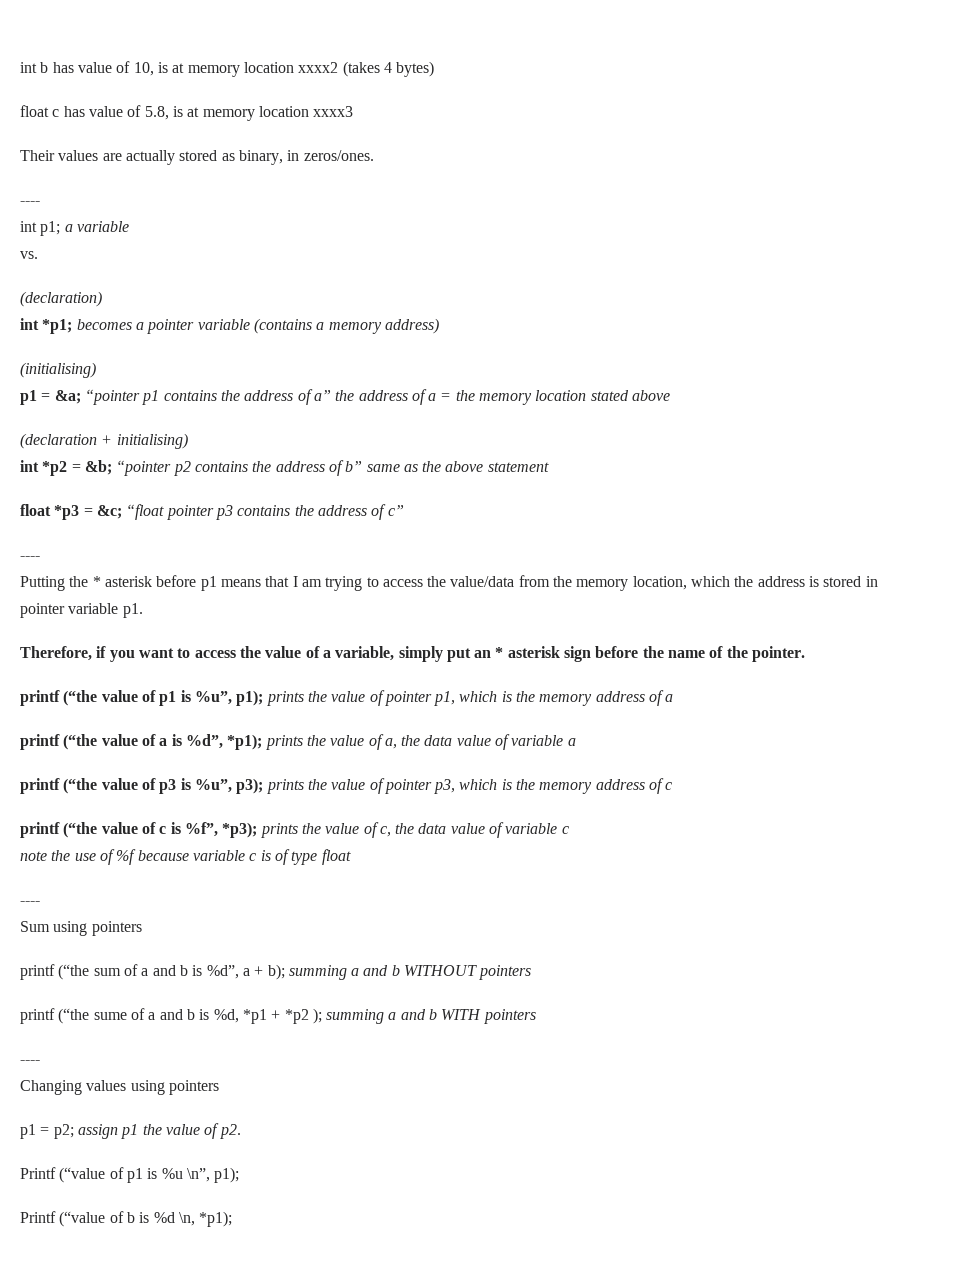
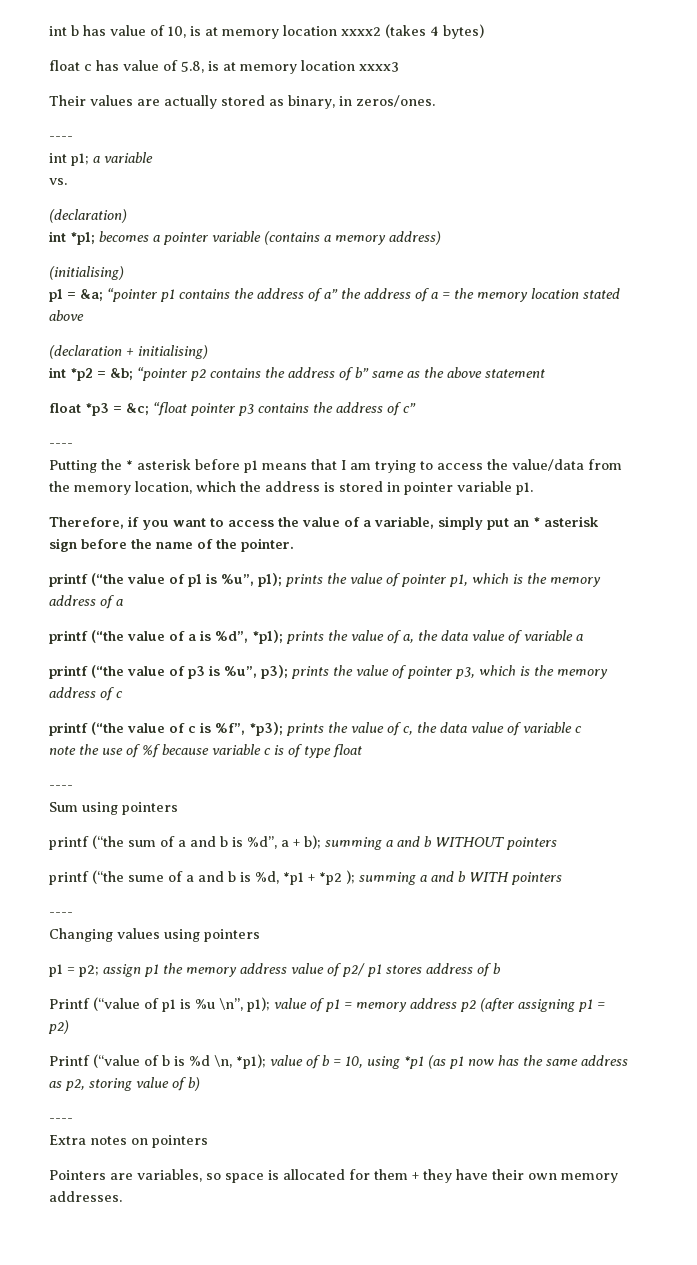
[165,1123,241,1139] value of p2. -> [186,963,501,977] memory address value of p2/ p1 stores address of b
(240, 1175) none -> [274,998,605,1012] [48,1020,69,1034] value of p1 = memory address p2 (after assigning p1 = p2)
(233, 1219) none -> [270,1055,628,1069] [49,1077,200,1091] [49,1118,73,1123] [49,1135,208,1148] [49,1169,618,1183] [49,1191,122,1202] value of b = 10, using *p1 (as p1 now has the same address as p2, storing value of b) // ---- // Extra notes on pointers // Pointers are variables, so space is allocated for them + they have their own memory addresses.

